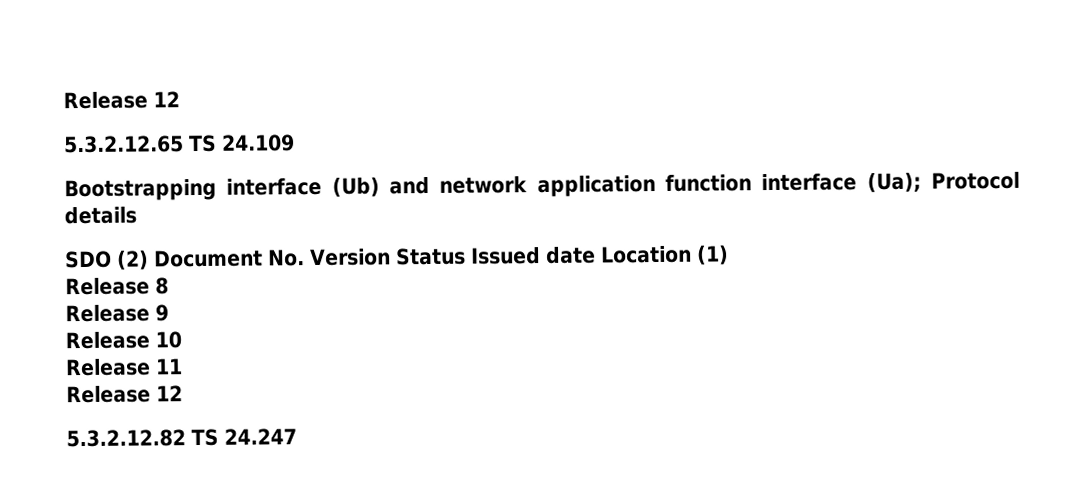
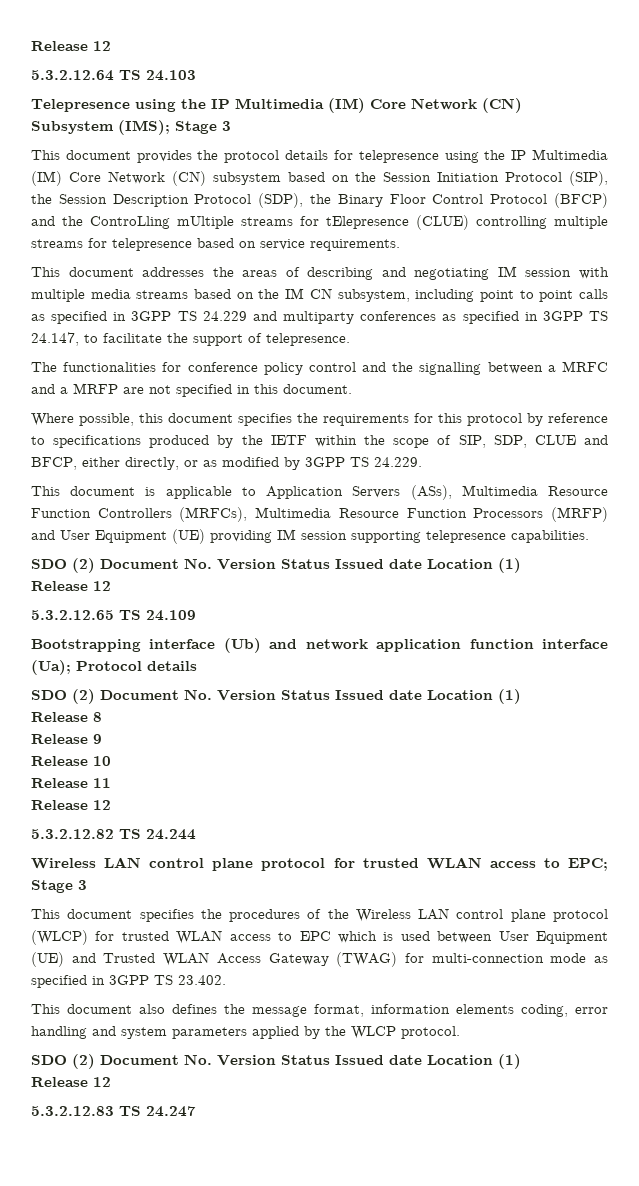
[63,91,180,110] Release 12 -> [31,41,111,51] [31,70,196,81] [31,98,522,113] [31,120,231,135] [31,149,608,163] [31,171,608,186] [31,193,608,208] [31,215,608,230] [31,238,400,251] [31,266,609,280] [31,288,608,302] [31,311,608,324] [31,332,350,346] [31,361,608,375] [31,383,352,397] [31,413,608,426] [31,435,608,448] [31,457,422,470] [31,485,608,500] [31,507,608,522] [31,529,589,544] [31,558,521,573] [31,581,111,591] Release 12 // 5.3.2.12.64 TS 24.103 // Telepresence using the IP Multimedia (IM) Core Network (CN) Subsystem (IMS); Stage 3 // This document provides the protocol details for telepresence using the IP Multimedia (IM) Core Network (CN) subsystem based on the Session Initiation Protocol (SIP), the Session Description Protocol (SDP), the Binary Floor Control Protocol (BFCP) and the ControLling mUltiple streams for tElepresence (CLUE) controlling multiple streams for telepresence based on service requirements. // This document addresses the areas of describing and negotiating IM session with multiple media streams based on the IM CN subsystem, including point to point calls as specified in 3GPP TS 24.229 and multiparty conferences as specified in 3GPP TS 24.147, to facilitate the support of telepresence. // The functionalities for conference policy control and the signalling between a MRFC and a MRFP are not specified in this document. // Where possible, this document specifies the requirements for this protocol by reference to specifications produced by the IETF within the scope of SIP, SDP, CLUE and BFCP, either directly, or as modified by 3GPP TS 24.229. // This document is applicable to Application Servers (ASs), Multimedia Resource Function Controllers (MRFCs), Multimedia Resource Function Processors (MRFP) and User Equipment (UE) providing IM session supporting telepresence capabilities. // SDO (2) Document No. Version Status Issued date Location (1) // Release 12
(219, 437) none -> [146,829,196,840] [31,857,609,871] [31,880,87,893] [31,908,608,922] [31,930,609,945] [31,952,608,967] [31,975,226,988] [31,1004,608,1017] [31,1026,460,1039] [31,1054,521,1069] [31,1077,111,1087] [31,1106,141,1116] 24.244 // Wireless LAN control plane protocol for trusted WLAN access to EPC; Stage 3 // This document specifies the procedures of the Wireless LAN control plane protocol (WLCP) for trusted WLAN access to EPC which is used between User Equipment (UE) and Trusted WLAN Access Gateway (TWAG) for multi-connection mode as specified in 3GPP TS 23.402. // This document also defines the message format, information elements coding, error handling and system parameters applied by the WLCP protocol. // SDO (2) Document No. Version Status Issued date Location (1) // Release 12 // 5.3.2.12.83 TS

